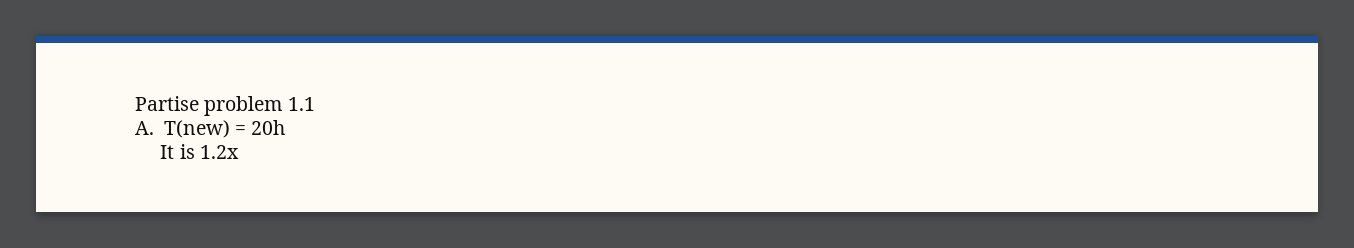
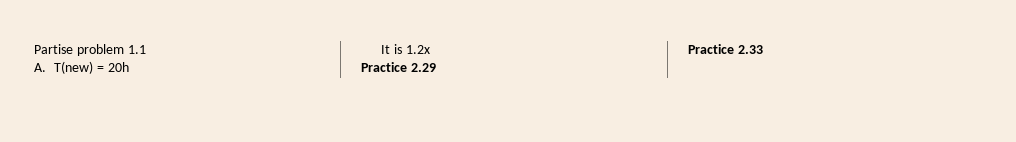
(239, 152) none -> [361,62,436,72] [688,44,763,54] // Practice 2.29 // Practice 2.33

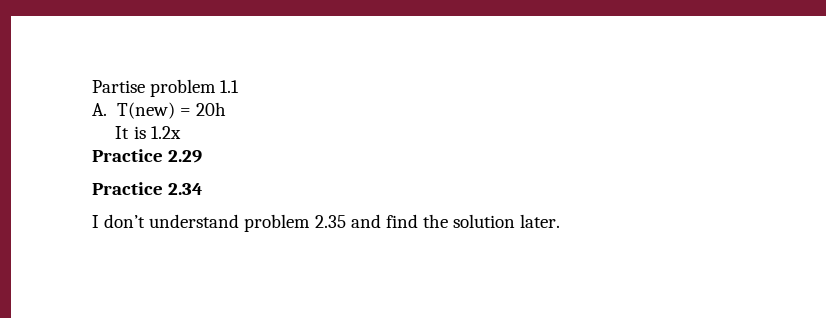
[737,45,763,54] 2.33 -> [168,183,204,195] [92,214,561,232] 2.34 // I don’t understand problem 2.35 and find the solution later.

